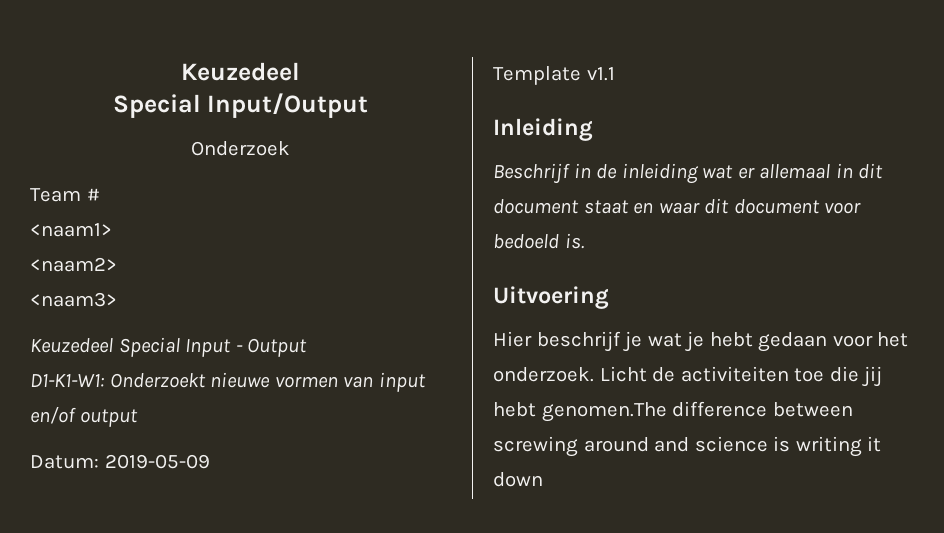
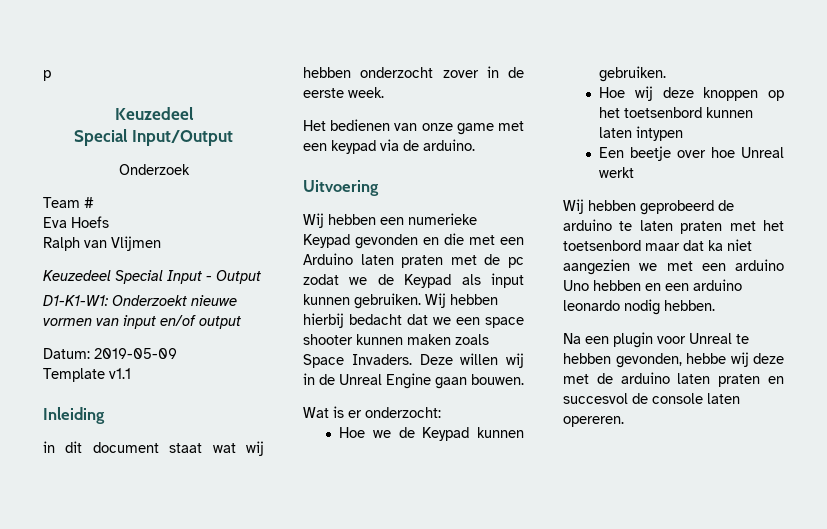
(181, 71) none -> [43,70,51,81] p //
[30,223,112,237] [30,257,117,272] [30,292,117,307] <naam1> // <naam2> // <naam3> -> [43,216,109,228] [43,236,161,251] Eva Hoefs // Ralph van Vlijmen
[493,163,884,184] [493,198,862,214] [493,233,584,249] [493,286,609,309] [493,331,909,352] [493,366,883,387] [493,401,853,422] [493,436,882,457] [493,472,543,487] Beschrijf in de inleiding wat er allemaal in dit document staat en waar dit document voor bedoeld is. // Uitvoering // Hier beschrijf je wat je hebt gedaan voor het onderzoek. Licht de activiteiten toe die jij hebt genomen.The difference between screwing around and science is writing it down -> [43,441,264,456] [303,66,524,78] [303,87,384,98] [303,119,524,135] [303,139,475,154] [303,180,379,196] [303,213,477,228] [303,233,524,249] [303,253,524,268] [303,273,524,288] [303,293,498,309] [303,313,524,328] [303,334,489,345] [303,353,524,368] [303,373,524,389] [303,406,441,418] [339,427,524,441] [599,66,667,82] [599,86,784,101] [599,107,754,118] [599,126,684,141] [599,146,784,161] [599,167,635,178] [563,199,734,215] [563,219,784,234] [563,239,752,251] [563,259,784,275] [563,279,742,291] [563,299,715,315] [563,332,749,348] [563,352,784,368] [563,372,784,387] [563,393,740,404] [563,416,624,427] in dit document staat wat wij hebben onderzocht zover in de eerste week. // Het bedienen van onze game met een keypad via de arduino. // Uitvoering // Wij hebben een numerieke Keypad gevonden en die met een Arduino laten praten met de pc zodat we de Keypad als input kunnen gebruiken. Wij hebben hierbij bedacht dat we een space shooter kunnen maken zoals Space Invaders. Deze willen wij in de Unreal Engine gaan bouwen. // Wat is er onderzocht: // Hoe we de Keypad kunnen gebruiken. // Hoe wij deze knoppen op het toetsenbord kunnen laten intypen // Een beetje over hoe Unreal werkt // Wij hebben geprobeerd de arduino te laten praten met het toetsenbord maar dat ka niet aangezien we met een arduino Uno hebben en een arduino leonardo nodig hebben. // Na een plugin voor Unreal te hebben gevonden, hebbe wij deze met de arduino laten praten en succesvol de console laten opereren.

